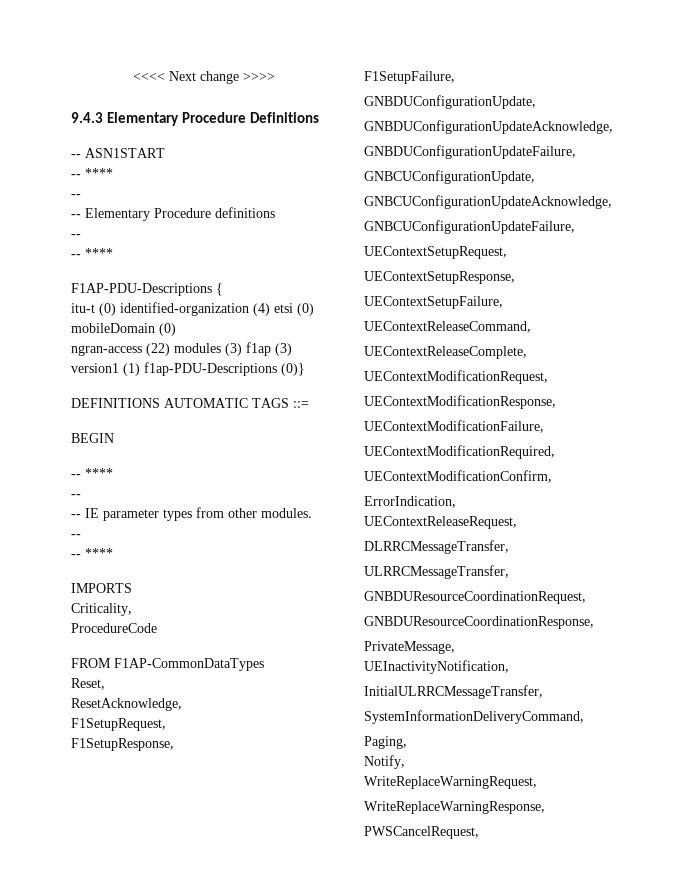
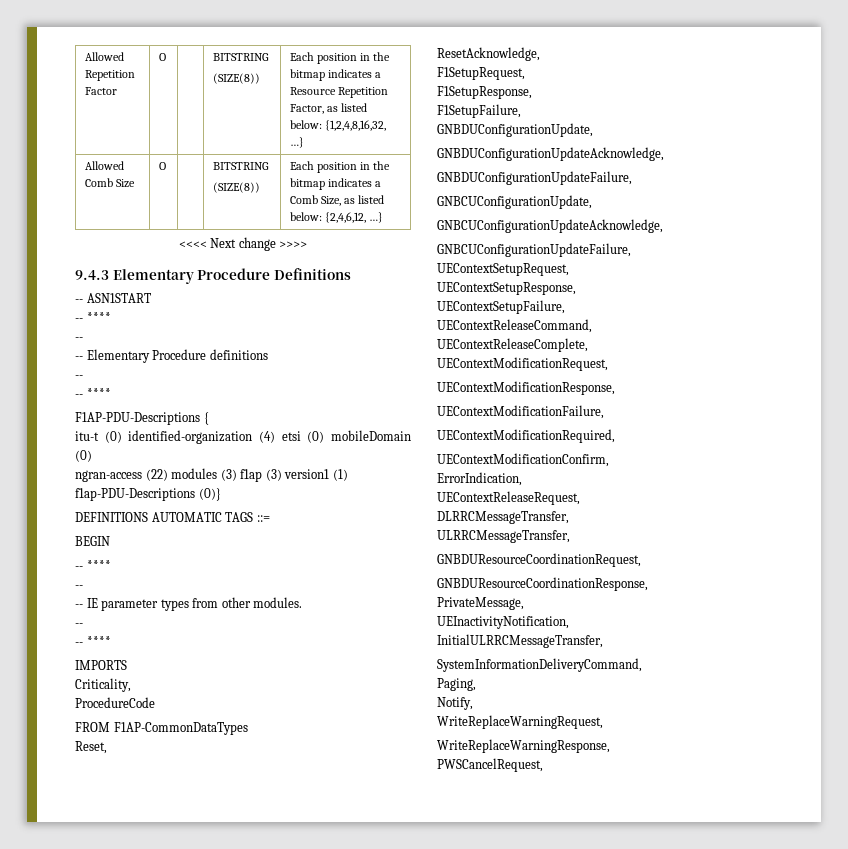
(132, 76) none -> [85,52,125,61] [85,70,136,81] [85,87,118,95] [159,53,167,61] [213,53,270,61] [213,73,261,84] [290,52,391,64] [290,69,382,81] [290,87,389,98] [290,103,368,114] [290,120,387,131] [290,137,305,148] [85,161,125,170] [85,178,136,188] [159,162,167,170] [213,162,270,170] [213,182,261,193] [290,161,391,173] [290,178,382,190] [290,195,385,206] [290,212,384,223] Allowed Repetition Factor | O | | BITSTRING // (SIZE(8)) | Each position in the bitmap indicates a Resource Repetition Factor, as listed below: {1,2,4,8,16,32, …} // Allowed Comb Size | O | | BITSTRING // (SIZE(8)) | Each position in the bitmap indicates a Comb Size, as listed below: {2,4,6,12, …} //

